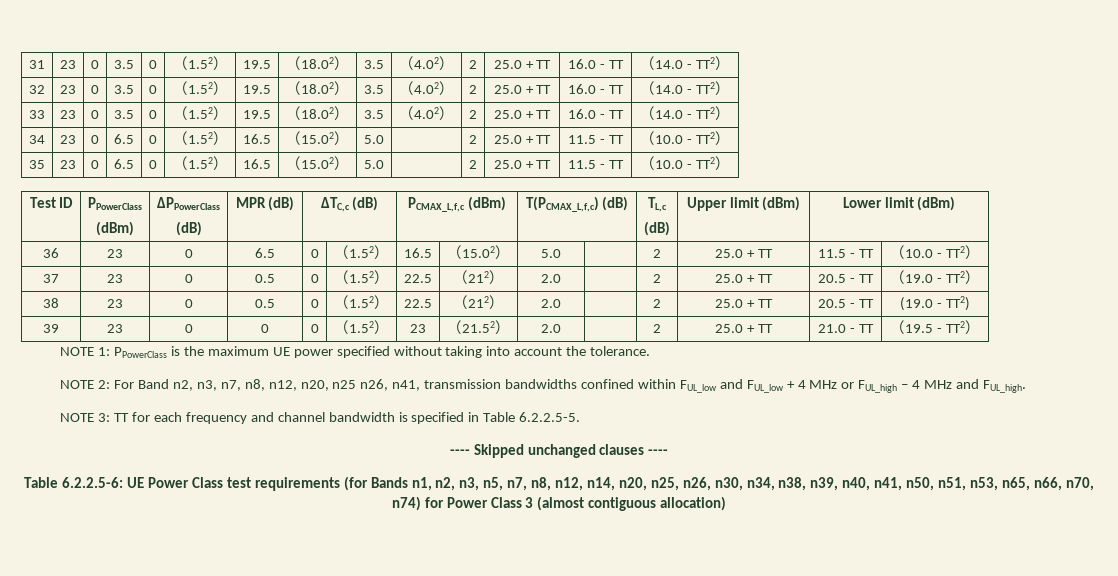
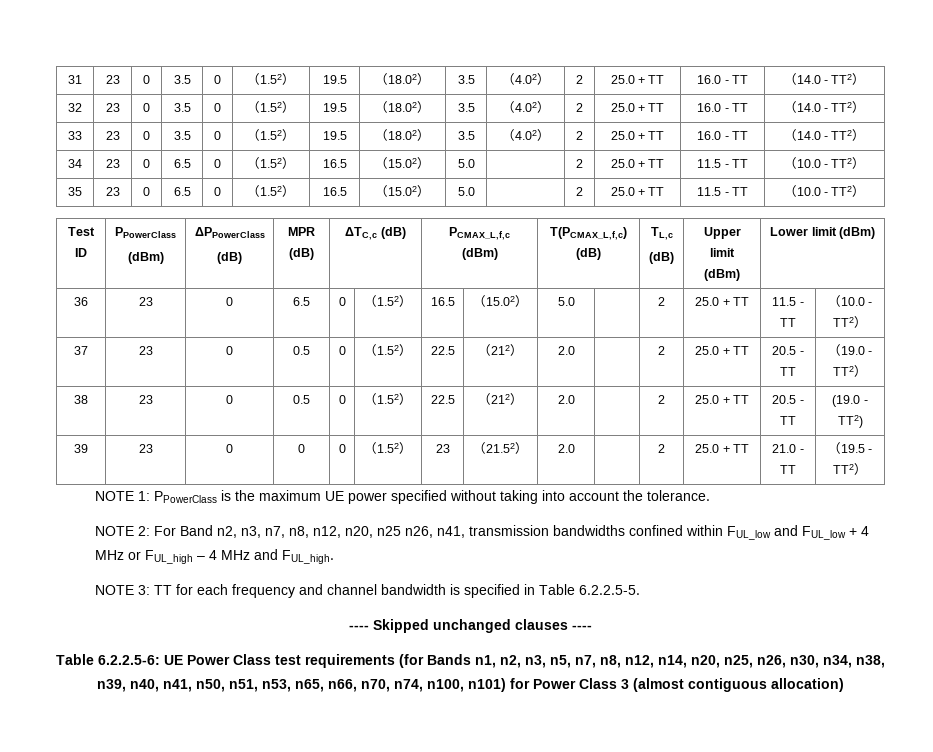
[391,496,421,511] n74) -> [394,678,506,692] n74, n100, n101)

